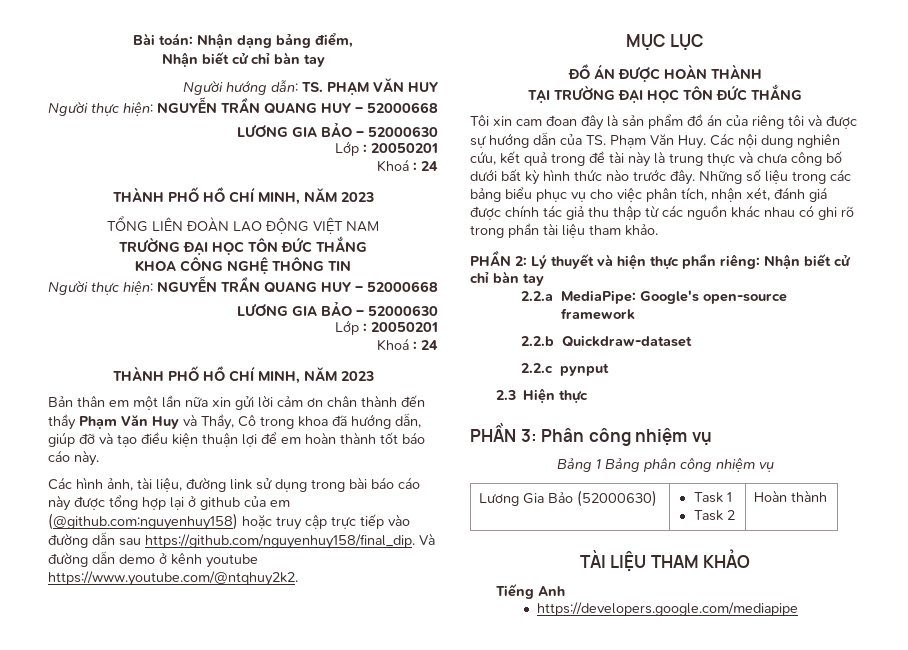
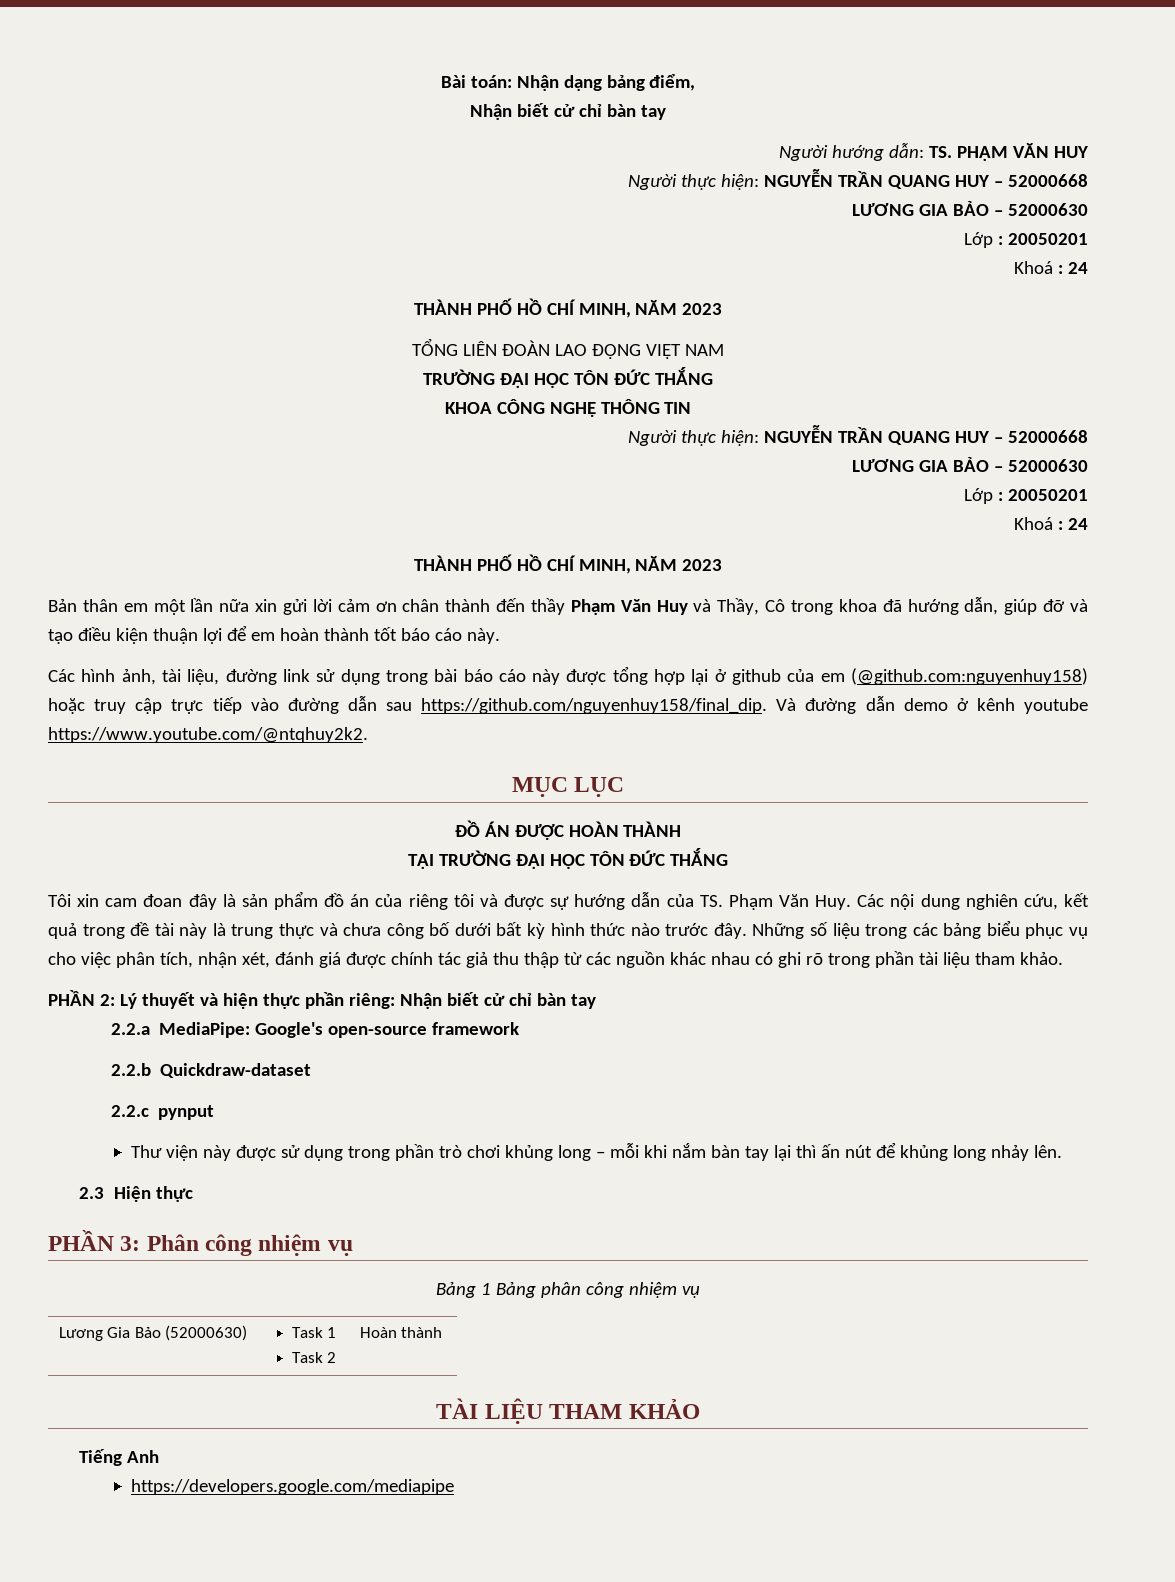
(609, 369) none -> [131,1142,1062,1161] // Thư viện này được sử dụng trong phần trò chơi khủng long – mỗi khi nắm bàn tay lại thì ấn nút để khủng long nhảy lên.

